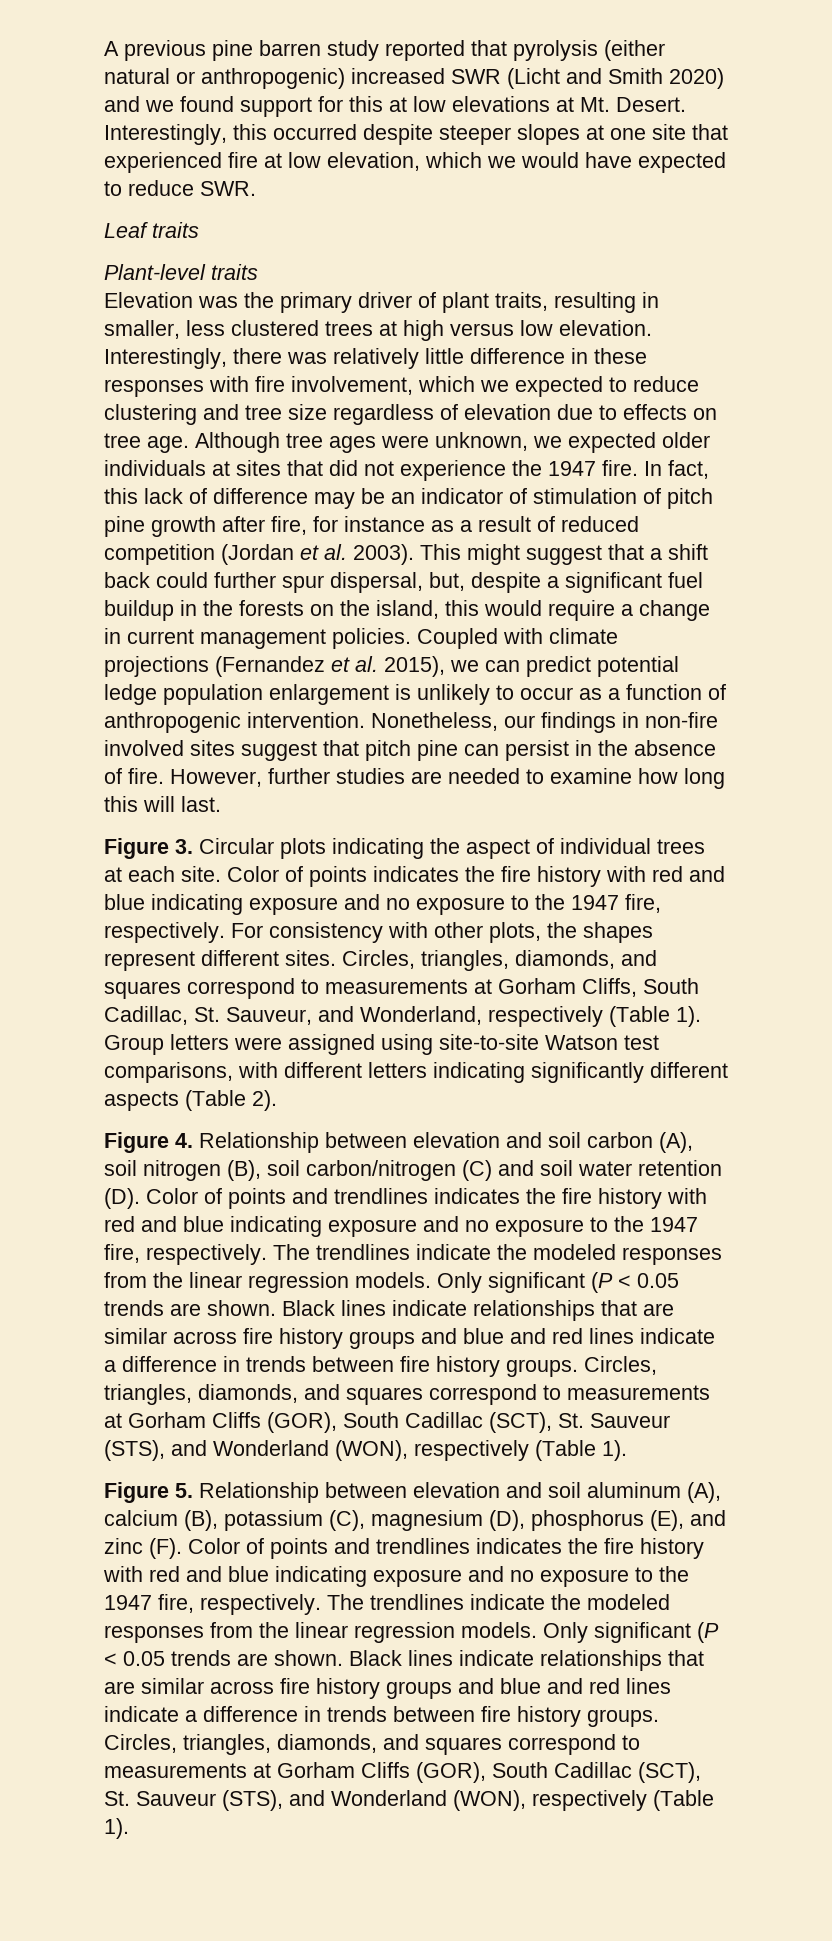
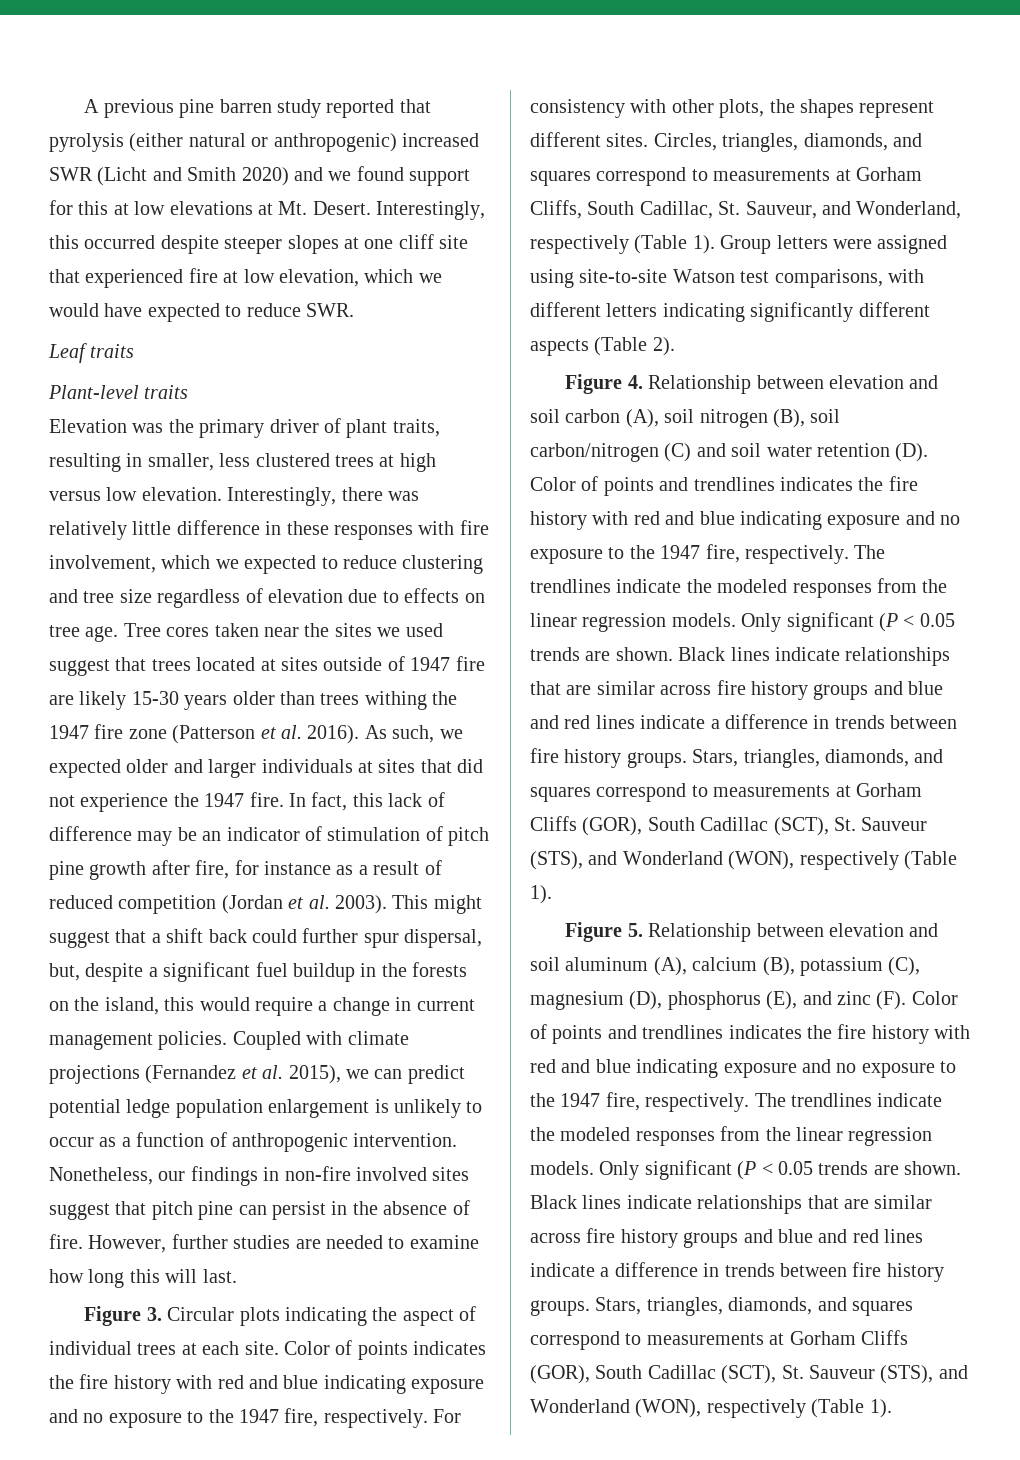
(646, 134) none -> [398,234,434,249] cliff
[195,432,528,453] Although tree ages were unknown, -> [123,623,443,637] [49,656,485,676] [49,691,458,710] [49,724,435,744] Tree cores taken near the sites we used suggest that trees located at sites outside of 1947 fire are likely 15-30 years older than trees withing the 1947 fire zone (Patterson et al. 2016). As such,
(710, 440) none -> [173,759,257,778] and larger
[584,1356,657,1375] Circles, -> [692,749,739,767] Stars,
[104,1734,177,1753] Circles, -> [595,1297,642,1315] Stars,

